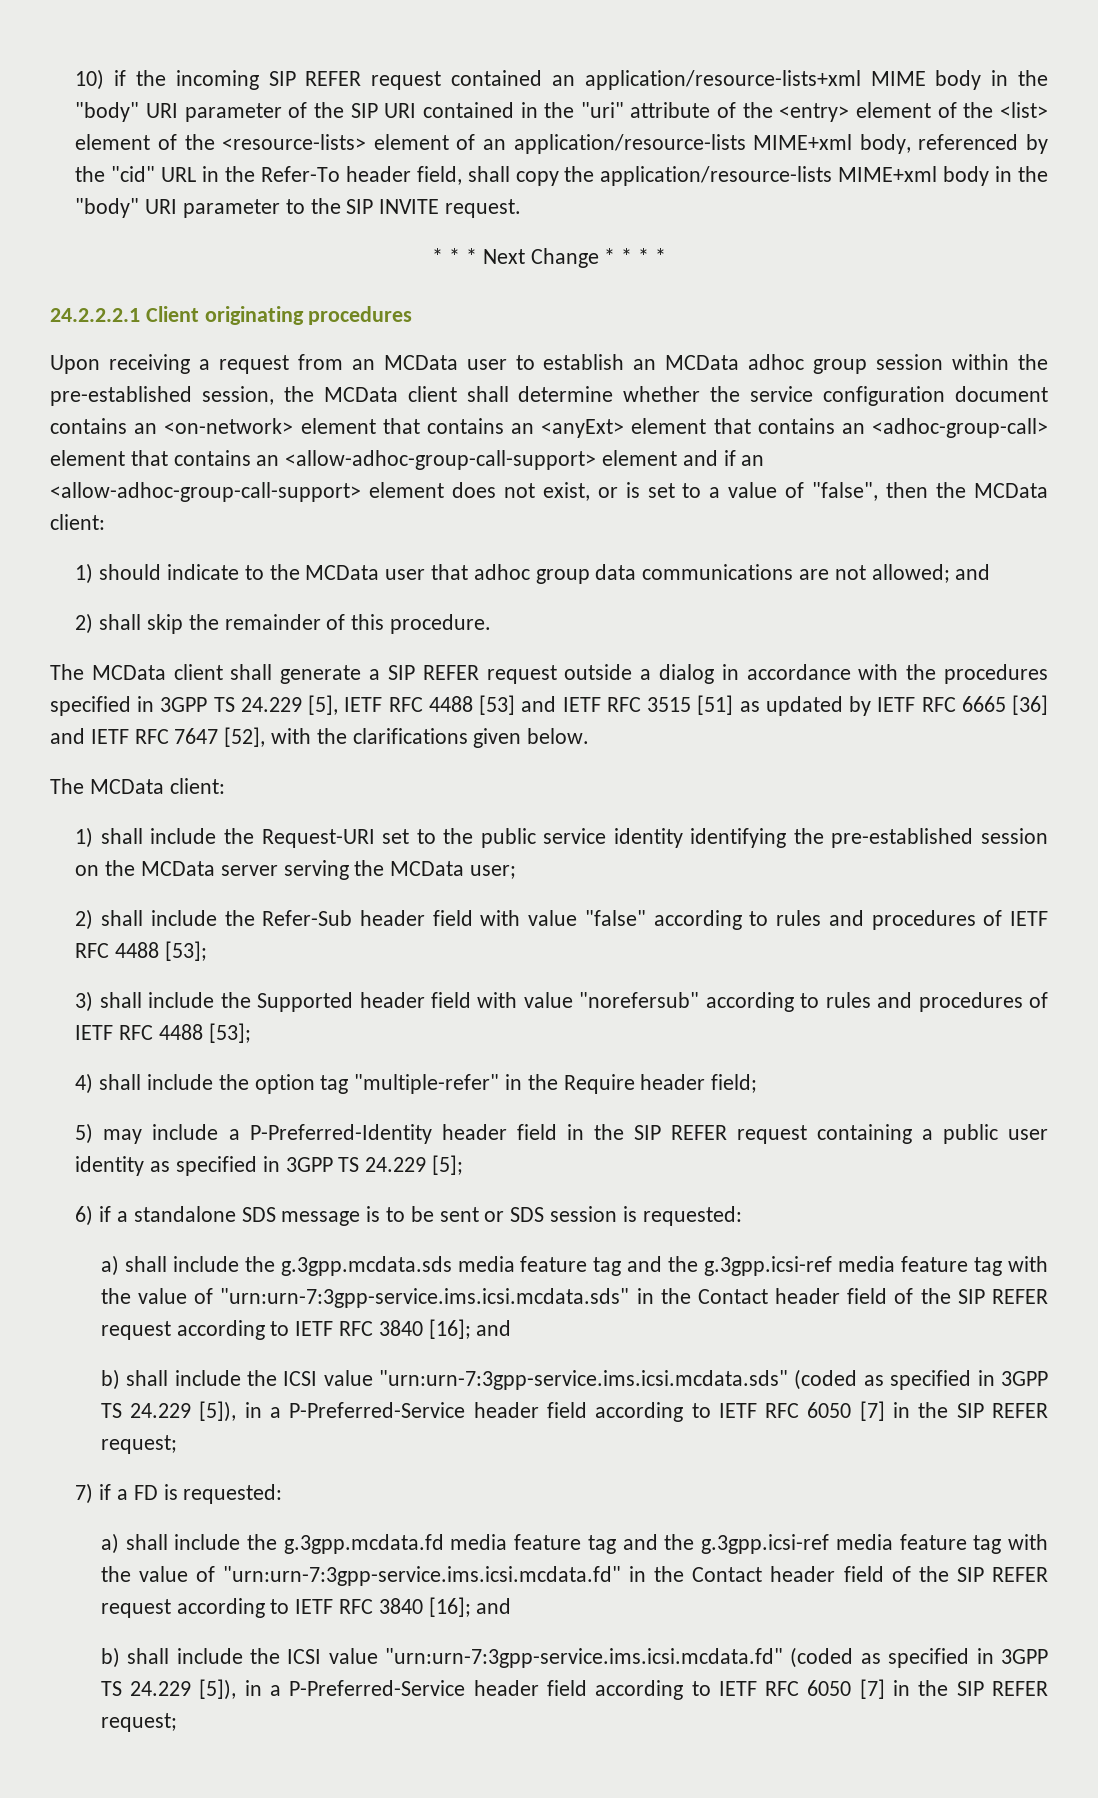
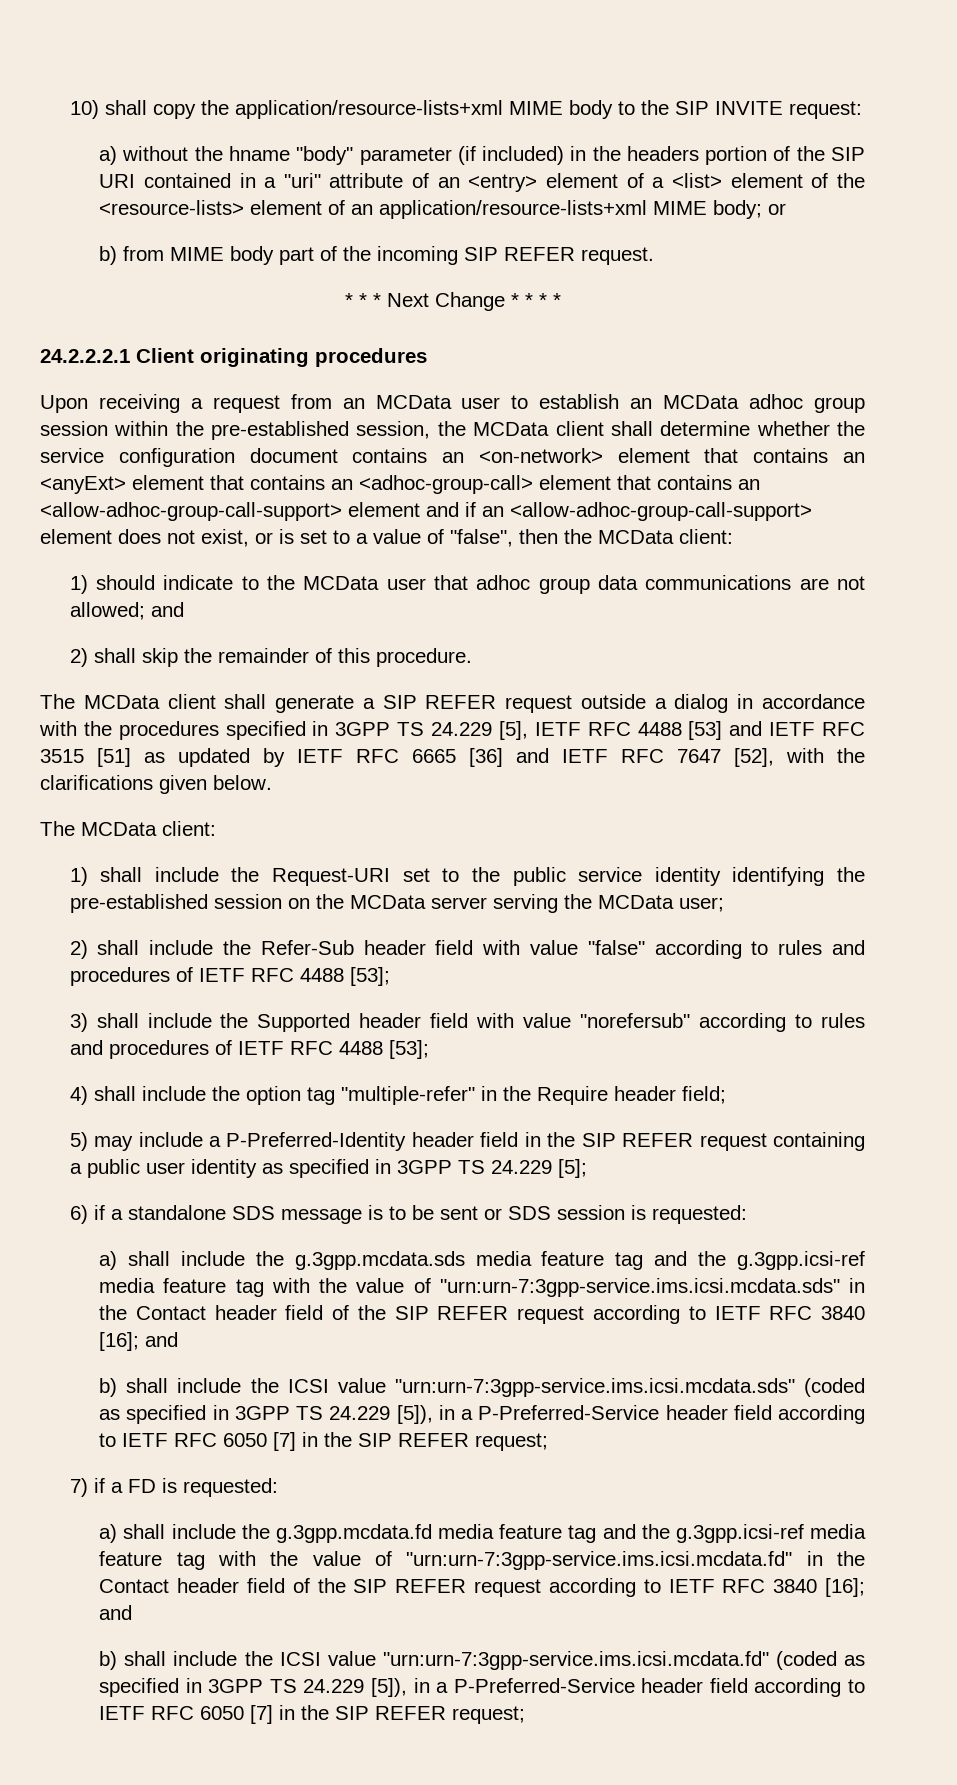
[114,70,1048,90] [75,102,282,122] if the incoming SIP REFER request contained an application/resource-lists+xml MIME body in the "body" URI parameter -> [104,100,862,119] [99,146,768,165] shall copy the application/resource-lists+xml MIME body to the SIP INVITE request: // a) without the hname "body" parameter (if included) in the headers portion
[544,102,575,118] the -> [264,177,277,188] a
[742,102,773,118] the -> [437,177,460,188] an
[963,102,994,118] the -> [652,177,665,188] a
[513,134,1048,154] [75,166,1048,186] [75,198,440,218] application/resource-lists MIME+xml body, referenced by the "cid" URL in the Refer-To header field, shall copy the application/resource-lists MIME+xml body in the "body" URI parameter to the SIP INVITE -> [379,200,787,219] [99,246,576,265] application/resource-lists+xml MIME body; or // b) from MIME body part of the incoming SIP REFER

